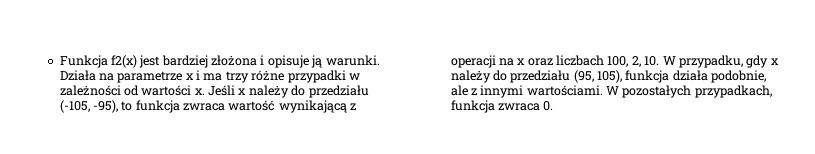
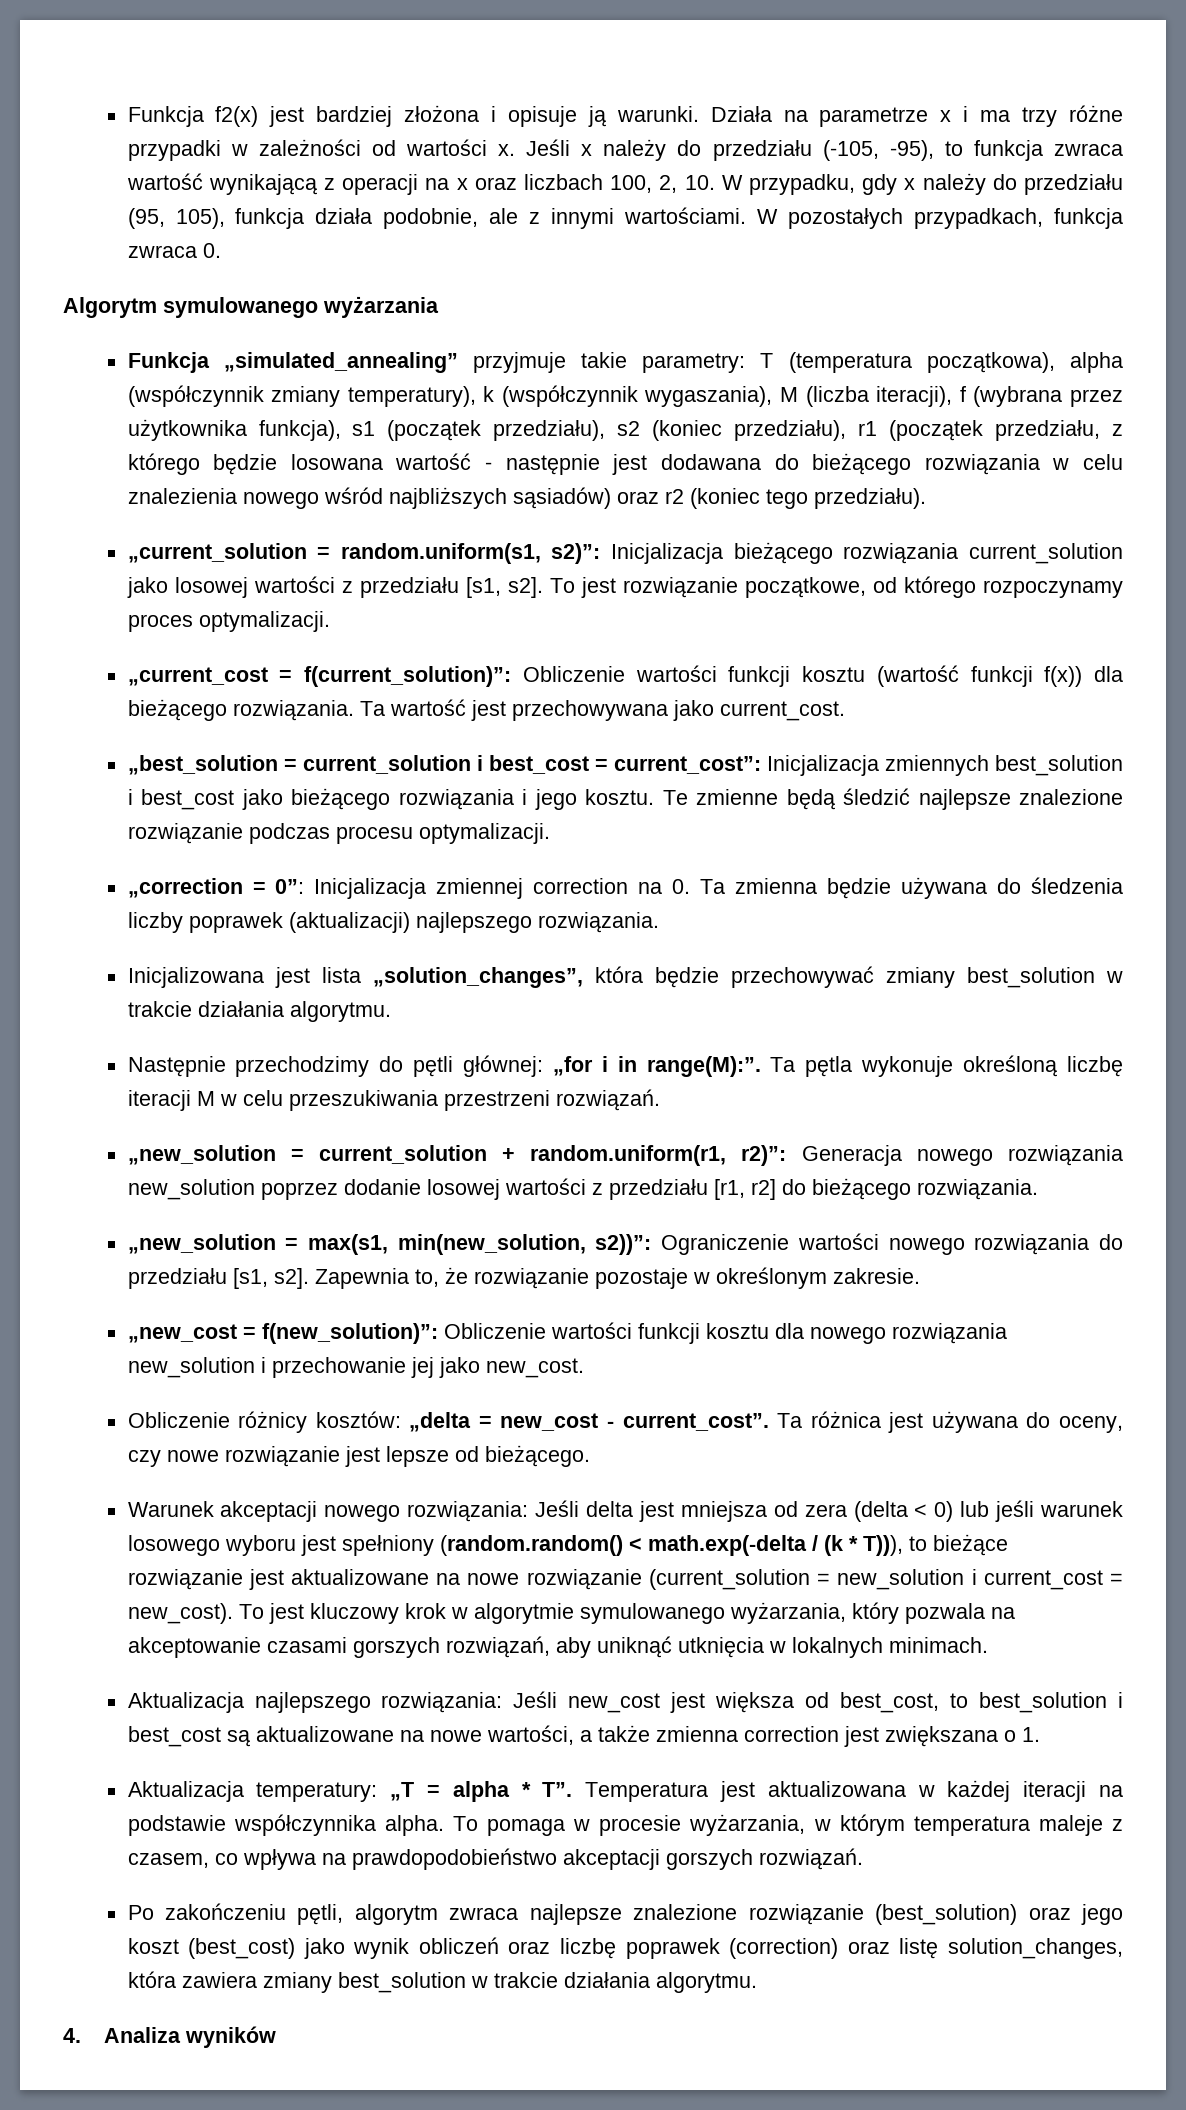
(554, 106) none -> [63,296,439,318] [127,352,1123,373] [127,385,1123,407] [127,419,1123,441] [127,453,1124,475] [127,487,926,509] [127,542,1123,564] [126,576,1124,598] [127,611,330,632] [127,665,1123,687] [127,699,845,721] [127,755,1123,776] [127,788,1123,810] [127,823,550,844] [127,877,1123,899] [127,912,659,933] [127,966,1123,988] [127,1001,391,1022] [127,1055,1123,1077] [127,1089,660,1111] [127,1145,1123,1166] [127,1178,1038,1200] [127,1233,1124,1255] [127,1267,920,1289] [127,1322,1007,1344] [127,1357,584,1378] [127,1411,1124,1433] [127,1445,590,1467] [127,1500,1123,1522] [127,1534,1008,1556] [127,1569,1123,1590] [127,1602,1015,1624] [127,1636,988,1658] [127,1691,1123,1713] [127,1725,1040,1747] [127,1780,1123,1802] [127,1814,1124,1836] [127,1848,863,1870] [127,1903,1124,1925] [127,1937,1123,1959] [127,1971,757,1993] [63,2026,276,2048] // Algorytm symulowanego wyżarzania // Funkcja „simulated_annealing” przyjmuje takie parametry: T (temperatura początkowa), alpha (współczynnik zmiany temperatury), k (współczynnik wygaszania), M (liczba iteracji), f (wybrana przez użytkownika funkcja), s1 (początek przedziału), s2 (koniec przedziału), r1 (początek przedziału, z którego będzie losowana wartość - następnie jest dodawana do bieżącego rozwiązania w celu znalezienia nowego wśród najbliższych sąsiadów) oraz r2 (koniec tego przedziału). // „current_solution = random.uniform(s1, s2)”: Inicjalizacja bieżącego rozwiązania current_solution jako losowej wartości z przedziału [s1, s2]. To jest rozwiązanie początkowe, od którego rozpoczynamy proces optymalizacji. // „current_cost = f(current_solution)”: Obliczenie wartości funkcji kosztu (wartość funkcji f(x)) dla bieżącego rozwiązania. Ta wartość jest przechowywana jako current_cost. // „best_solution = current_solution i best_cost = current_cost”: Inicjalizacja zmiennych best_solution i best_cost jako bieżącego rozwiązania i jego kosztu. Te zmienne będą śledzić najlepsze znalezione rozwiązanie podczas procesu optymalizacji. // „correction = 0”: Inicjalizacja zmiennej correction na 0. Ta zmienna będzie używana do śledzenia liczby poprawek (aktualizacji) najlepszego rozwiązania. // Inicjalizowana jest lista „solution_changes”, która będzie przechowywać zmiany best_solution w trakcie działania algorytmu. // Następnie przechodzimy do pętli głównej: „for i in range(M):”. Ta pętla wykonuje określoną liczbę iteracji M w celu przeszukiwania przestrzeni rozwiązań. // „new_solution = current_solution + random.uniform(r1, r2)”: Generacja nowego rozwiązania new_solution poprzez dodanie losowej wartości z przedziału [r1, r2] do bieżącego rozwiązania. // „new_solution = max(s1, min(new_solution, s2))”: Ograniczenie wartości nowego rozwiązania do przedziału [s1, s2]. Zapewnia to, że rozwiązanie pozostaje w określonym zakresie. // „new_cost = f(new_solution)”: Obliczenie wartości funkcji kosztu dla nowego rozwiązania new_solution i przechowanie jej jako new_cost. // Obliczenie różnicy kosztów: „delta = new_cost - current_cost”. Ta różnica jest używana do oceny, czy nowe rozwiązanie jest lepsze od bieżącego. // Warunek akceptacji nowego rozwiązania: Jeśli delta jest mniejsza od zera (delta < 0) lub jeśli warunek losowego wyboru jest spełniony (random.random() < math.exp(-delta / (k * T))), to bieżące rozwiązanie jest aktualizowane na nowe rozwiązanie (current_solution = new_solution i current_cost = new_cost). To jest kluczowy krok w algorytmie symulowanego wyżarzania, który pozwala na akceptowanie czasami gorszych rozwiązań, aby uniknąć utknięcia w lokalnych minimach. // Aktualizacja najlepszego rozwiązania: Jeśli new_cost jest większa od best_cost, to best_solution i best_cost są aktualizowane na nowe wartości, a także zmienna correction jest zwiększana o 1. // Aktualizacja temperatury: „T = alpha * T”. Temperatura jest aktualizowana w każdej iteracji na podstawie współczynnika alpha. To pomaga w procesie wyżarzania, w którym temperatura maleje z czasem, co wpływa na prawdopodobieństwo akceptacji gorszych rozwiązań. // Po zakończeniu pętli, algorytm zwraca najlepsze znalezione rozwiązanie (best_solution) oraz jego koszt (best_cost) jako wynik obliczeń oraz liczbę poprawek (correction) oraz listę solution_changes, która zawiera zmiany best_solution w trakcie działania algorytmu. // 4. Analiza wyników

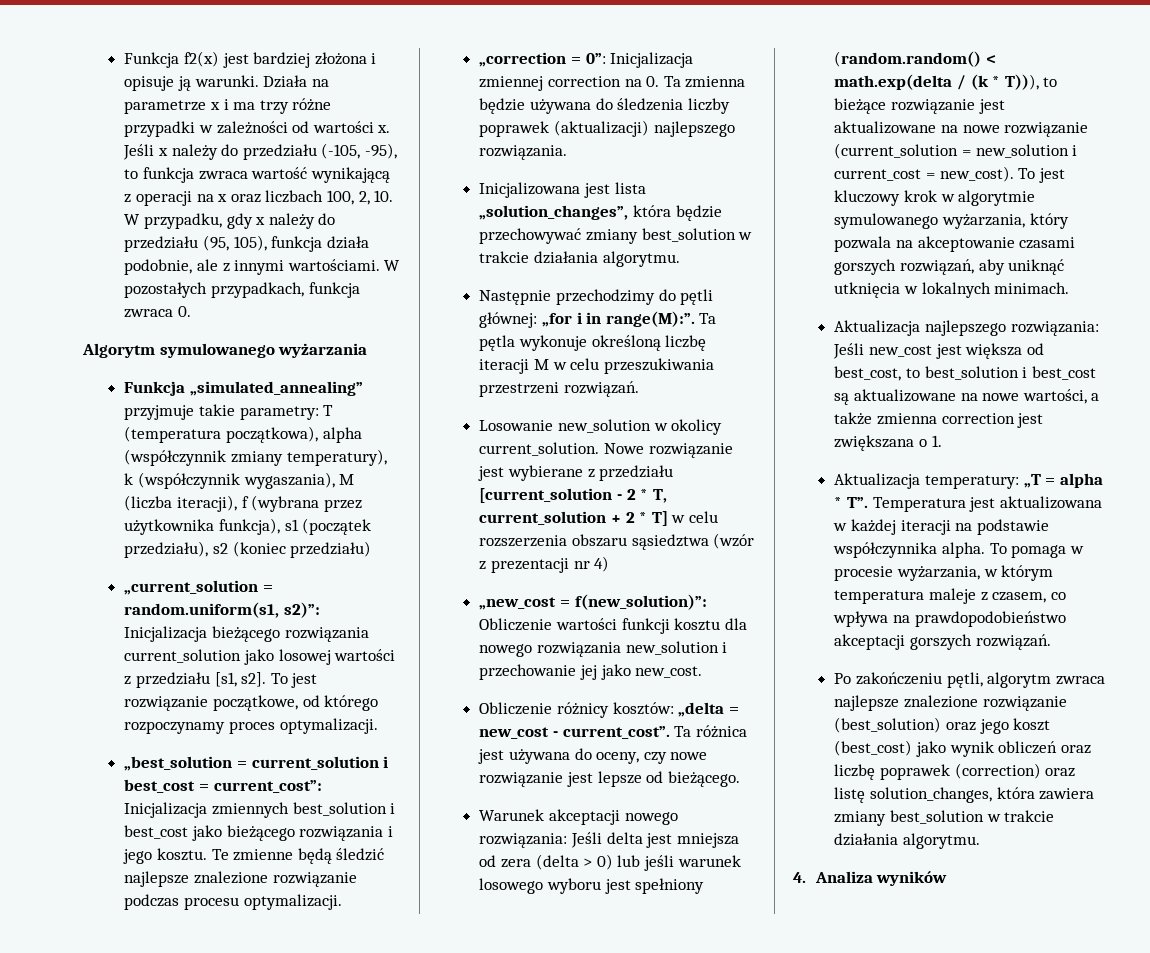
[734,420,1123,441] [127,453,1124,475] [127,487,926,509] przedziału), r1 (początek przedziału, z którego będzie losowana wartość - następnie jest dodawana do bieżącego rozwiązania w celu znalezienia nowego wśród najbliższych sąsiadów) oraz r2 (koniec tego przedziału). -> [290,541,372,558] przedziału)
[127,665,1123,687] [127,699,845,721] // „current_cost = f(current_solution)”: Obliczenie wartości funkcji kosztu (wartość funkcji f(x)) dla bieżącego rozwiązania. Ta wartość jest przechowywana jako current_cost. -> (378, 726) none
[127,1145,1123,1166] [127,1178,1038,1200] [127,1233,1124,1255] [127,1267,920,1289] „new_solution = current_solution + random.uniform(r1, r2)”: Generacja nowego rozwiązania new_solution poprzez dodanie losowej wartości z przedziału [r1, r2] do bieżącego rozwiązania. // „new_solution = max(s1, min(new_solution, s2))”: Ograniczenie wartości nowego rozwiązania do przedziału [s1, s2]. Zapewnia to, że rozwiązanie pozostaje w określonym zakresie. -> [479,419,723,435] [479,442,733,458] [478,465,674,481] [479,488,667,503] [479,511,718,526] [479,533,755,550] [479,556,610,573] Losowanie new_solution w okolicy current_solution. Nowe rozwiązanie jest wybierane z przedziału [current_solution - 2 * T, current_solution + 2 * T] w celu rozszerzenia obszaru sąsiedztwa (wzór z prezentacji nr 4)
[914,1504,928,1517] < -> [583,858,593,867] >
[647,1535,807,1556] math.exp(-delta -> [834,74,953,90] math.exp(delta

